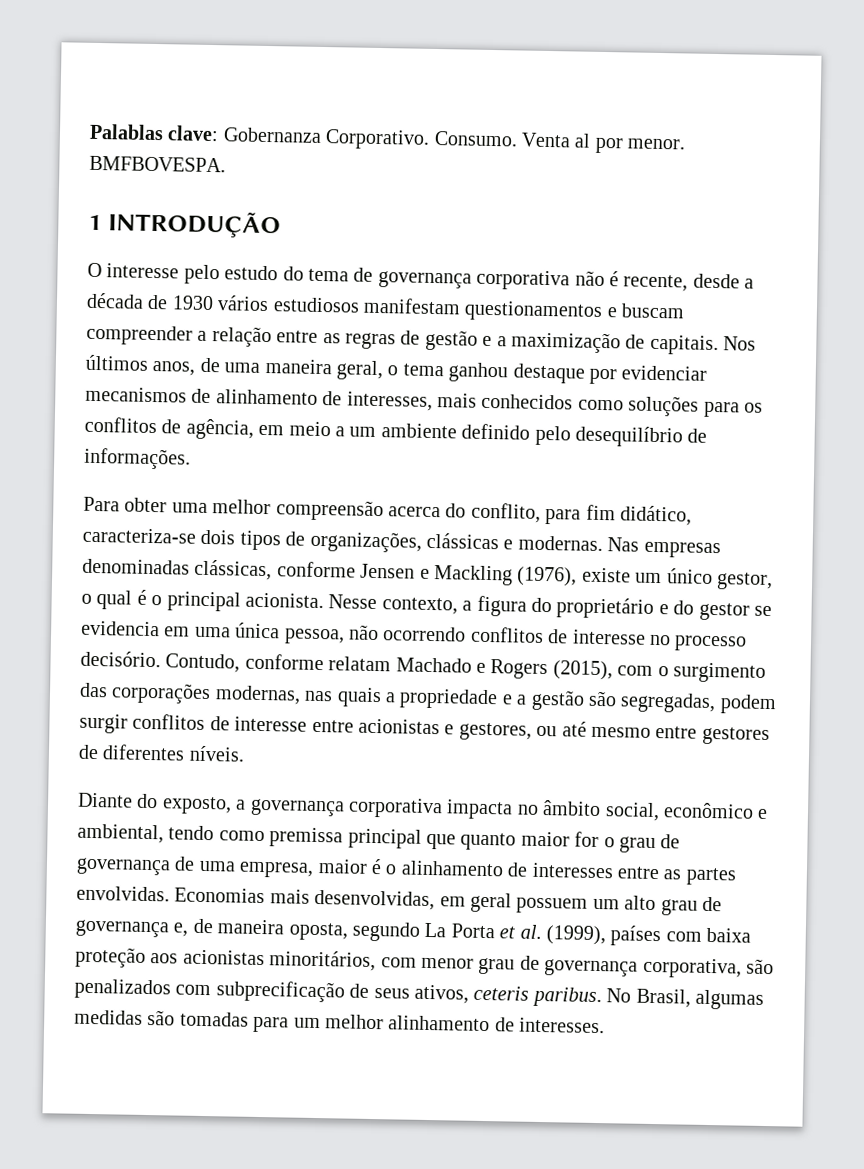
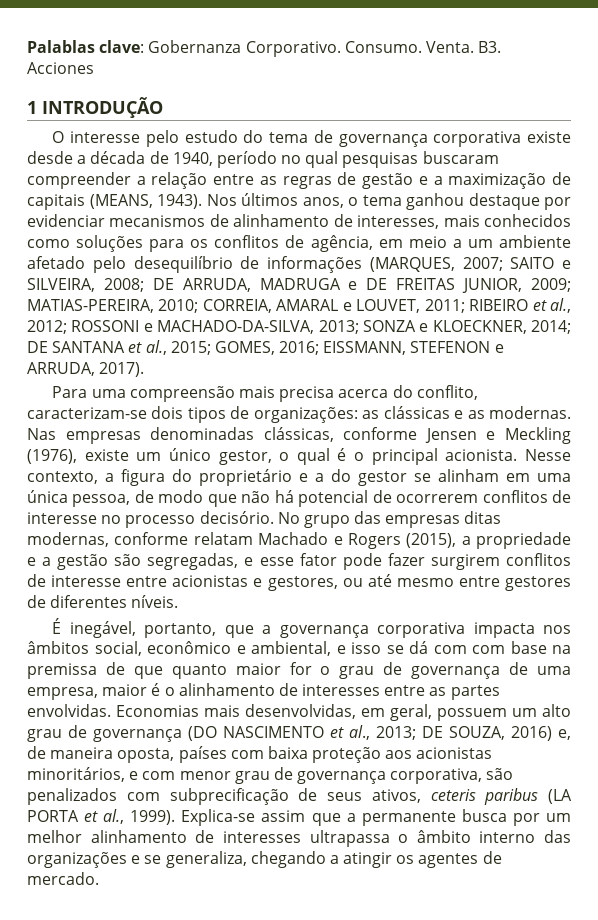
[521,132,686,154] [89,155,226,173] Venta al por menor. BMFBOVESPA. -> [425,41,502,53] [27,62,94,74] Venta. B3. Acciones
[574,270,689,292] não é recente, -> [527,131,571,143] existe
[171,295,686,322] 1930 vários estudiosos manifestam questionamentos e buscam -> [172,151,499,168] 1940, período no qual pesquisas buscaram
[649,334,757,356] [85,354,383,381] capitais. Nos últimos anos, de uma maneira geral, -> [27,193,344,210] capitais (MEANS, 1943). Nos últimos anos,
[461,423,531,440] definido -> [27,256,85,269] afetado
[84,447,191,470] [83,496,692,526] [82,527,196,544] informações. // Para obter uma melhor compreensão acerca do conflito, para fim didático, caracteriza-se -> [267,256,571,273] [27,278,571,293] [27,298,572,313] [27,320,571,334] [27,340,504,355] [27,362,145,377] [52,385,478,402] [27,407,147,419] informações (MARQUES, 2007; SAITO e SILVEIRA, 2008; DE ARRUDA, MADRUGA e DE FREITAS JUNIOR, 2009; MATIAS-PEREIRA, 2010; CORREIA, AMARAL e LOUVET, 2011; RIBEIRO et al., 2012; ROSSONI e MACHADO-DA-SILVA, 2013; SONZA e KLOECKNER, 2014; DE SANTANA et al., 2015; GOMES, 2016; EISSMANN, STEFENON e ARRUDA, 2017). // Para uma compreensão mais precisa acerca do conflito, caracterizam-se
[309,530,422,553] organizações, -> [253,407,380,423] organizações: as
(514, 544) none -> [467,410,485,419] as
[433,565,513,586] Mackling -> [504,427,571,444] Meckling
(669, 609) none -> [315,473,324,482] a
[81,620,160,637] evidencia -> [438,469,499,482] alinham
[349,624,467,642] não ocorrendo -> [134,490,479,507] de modo que não há potencial de ocorrerem
[165,653,241,673] Contudo, -> [277,511,502,528] [27,532,109,547] No grupo das empresas ditas modernas,
[617,662,766,683] [79,682,382,708] com o surgimento das corporações modernas, nas quais -> (457, 540) none
[719,694,777,715] [79,713,128,734] podem surgir -> [244,553,500,570] e esse fator pode fazer surgirem
[77,792,232,815] Diante do exposto, -> [52,618,254,638] É inegável, portanto, que
[516,800,602,817] no âmbito -> [543,625,571,634] [27,641,89,654] nos âmbitos
[168,825,422,849] tendo como premissa principal -> [336,641,571,654] [27,662,125,679] e isso se dá com com base na premissa de
[470,892,512,913] geral -> [390,704,432,721] geral,
[173,918,606,946] e, de maneira oposta, segundo La Porta et al. (1999), -> [188,725,571,741] [27,746,175,763] (DO NASCIMENTO et al., 2013; DE SOUZA, 2016) e, de maneira oposta,
(377, 961) none -> [129,771,139,780] e
[531,986,764,1010] [74,1009,606,1034] paribus. No Brasil, algumas medidas são tomadas para um melhor alinhamento de interesses. -> [484,788,572,805] [27,809,571,826] [27,830,571,847] [27,851,502,868] [27,872,99,885] paribus (LA PORTA et al., 1999). Explica-se assim que a permanente busca por um melhor alinhamento de interesses ultrapassa o âmbito interno das organizações e se generaliza, chegando a atingir os agentes de mercado.

